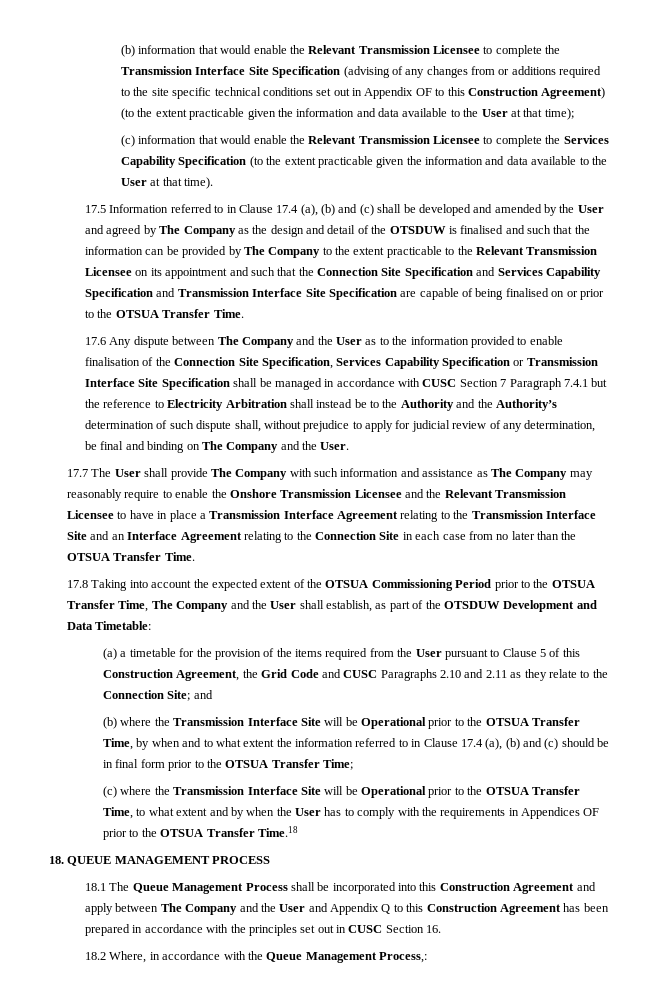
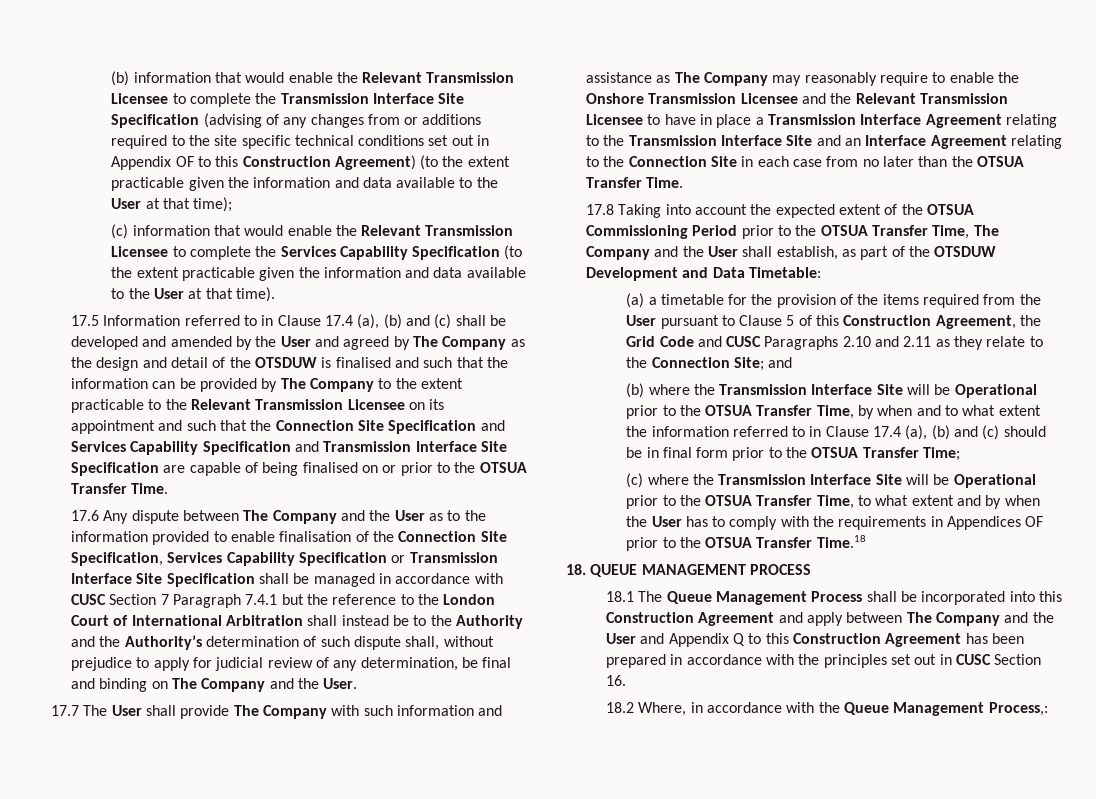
[167,399,224,411] Electricity -> [417,594,496,605] [71,615,222,626] the London Court of International

